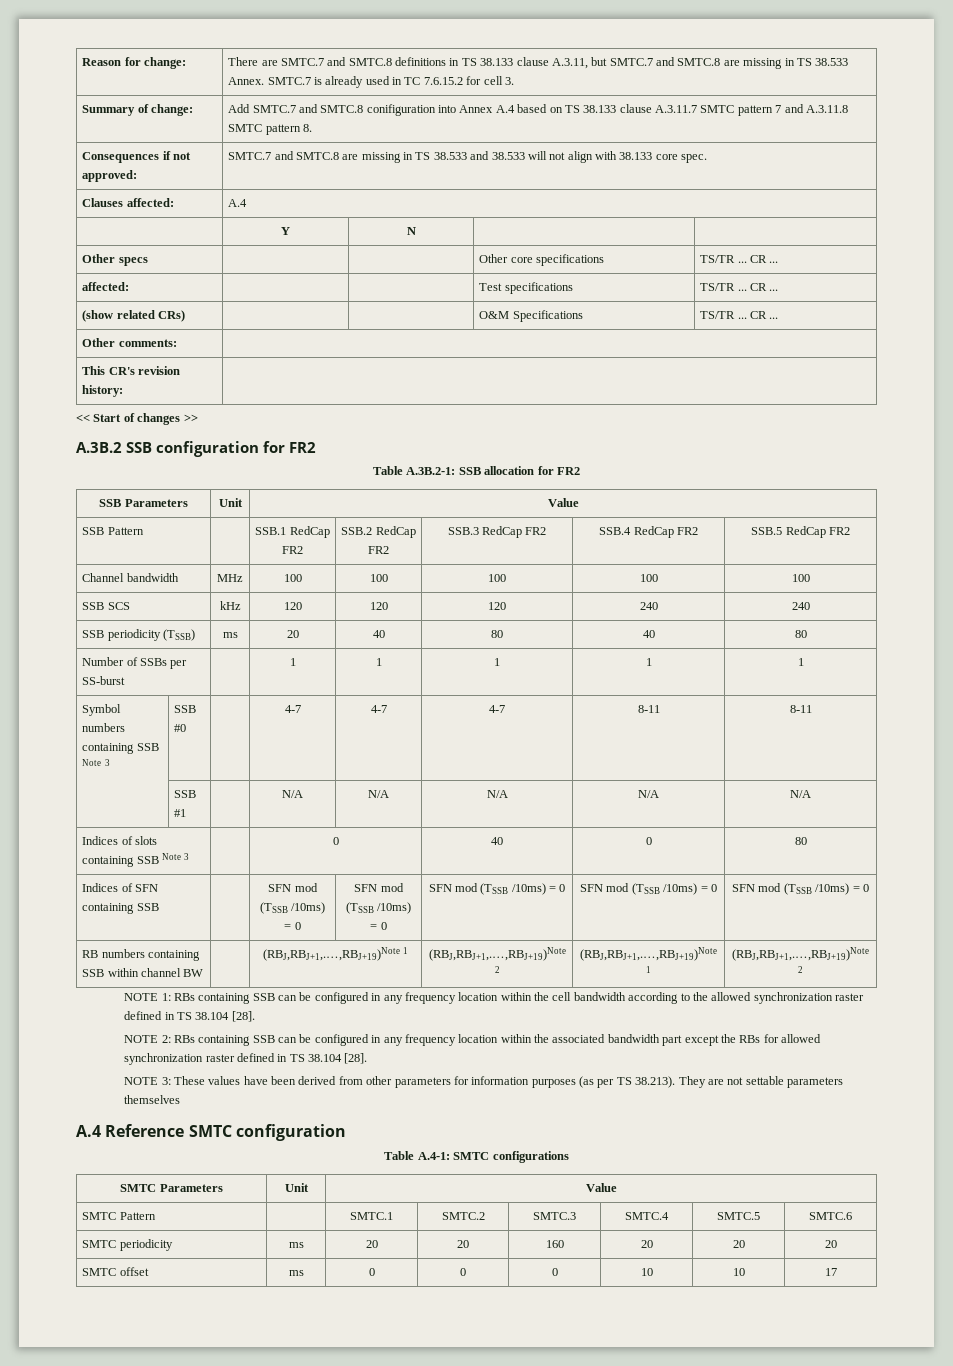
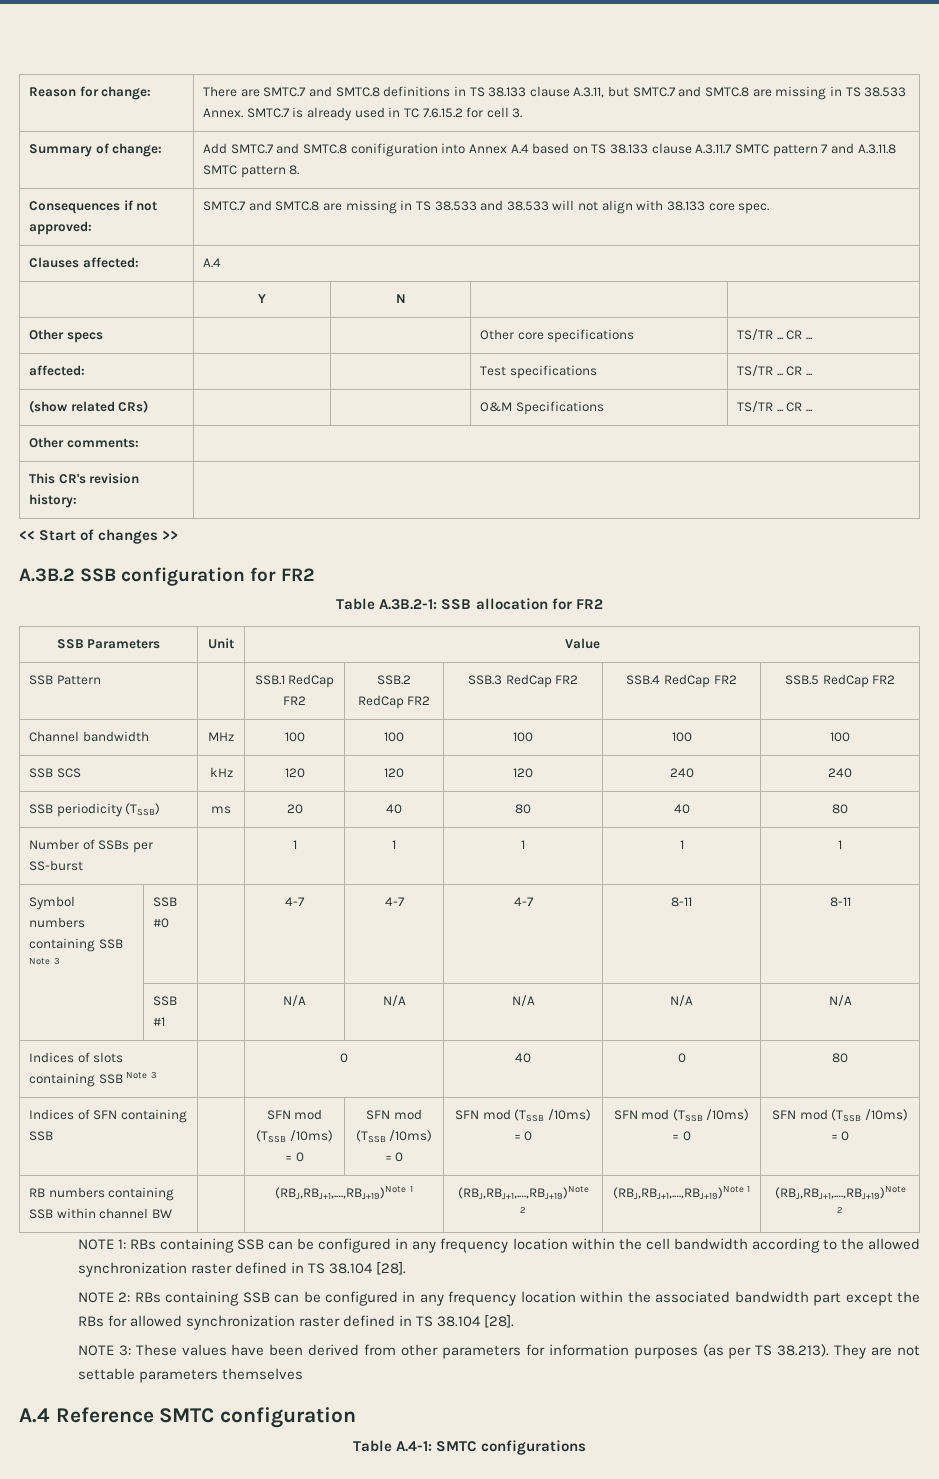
[120,1184,223,1192] [284,1183,309,1192] [585,1183,617,1192] [82,1212,156,1220] [350,1212,393,1220] [441,1212,485,1220] [533,1212,576,1220] [625,1212,669,1220] [717,1212,760,1220] [809,1212,852,1220] [82,1239,173,1251] [288,1242,304,1248] [365,1240,378,1248] [457,1240,469,1248] [545,1240,564,1248] [640,1240,653,1248] [732,1240,745,1248] [824,1240,837,1248] [82,1267,149,1276] [288,1270,304,1276] [368,1268,375,1276] [460,1268,466,1276] [551,1268,558,1276] [640,1268,653,1276] [732,1268,745,1276] [824,1268,837,1276] // SMTC Parameters | Unit | Value // SMTC Pattern | | SMTC.1 | SMTC.2 | SMTC.3 | SMTC.4 | SMTC.5 | SMTC.6 // SMTC periodicity | ms | 20 | 20 | 160 | 20 | 20 | 20 // SMTC offset | ms | 0 | 0 | 0 | 10 | 10 | 17 -> (587, 1447) none

